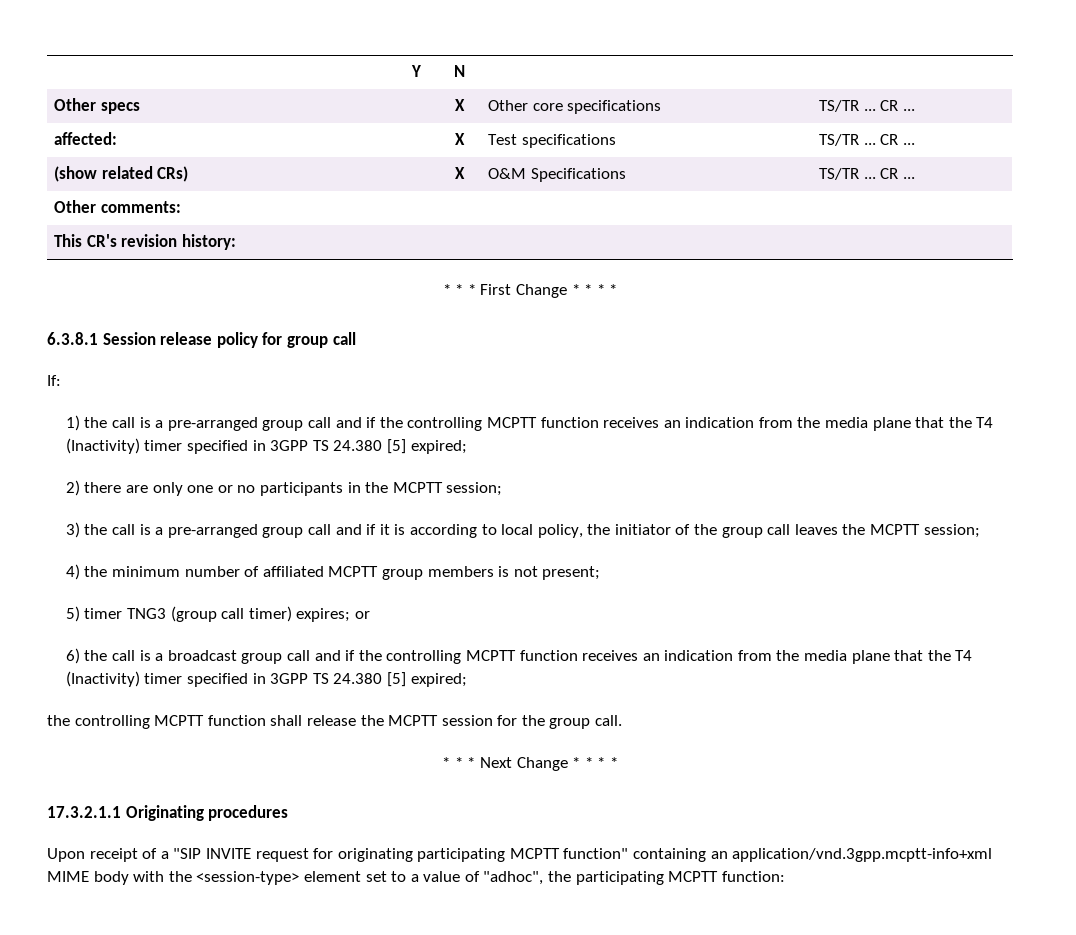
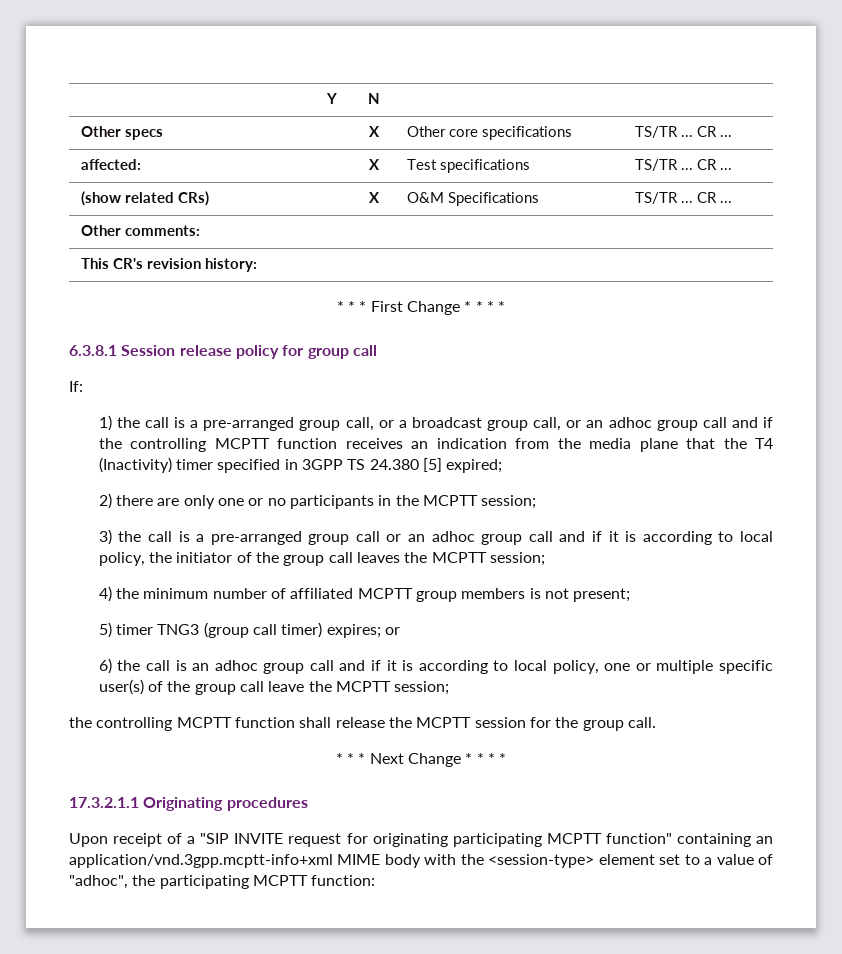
(304, 425) none -> [345,417,698,431] call, or a broadcast group call, or an adhoc group
(331, 529) none -> [386,531,553,545] or an adhoc group call
[155,650,973,664] [65,671,467,687] a broadcast group call and if the controlling MCPTT function receives an indication from the media plane that the T4 (Inactivity) timer specified in 3GPP TS 24.380 [5] expired; -> [192,660,774,674] [98,679,450,695] an adhoc group call and if it is according to local policy, one or multiple specific user(s) of the group call leave the MCPTT session;

